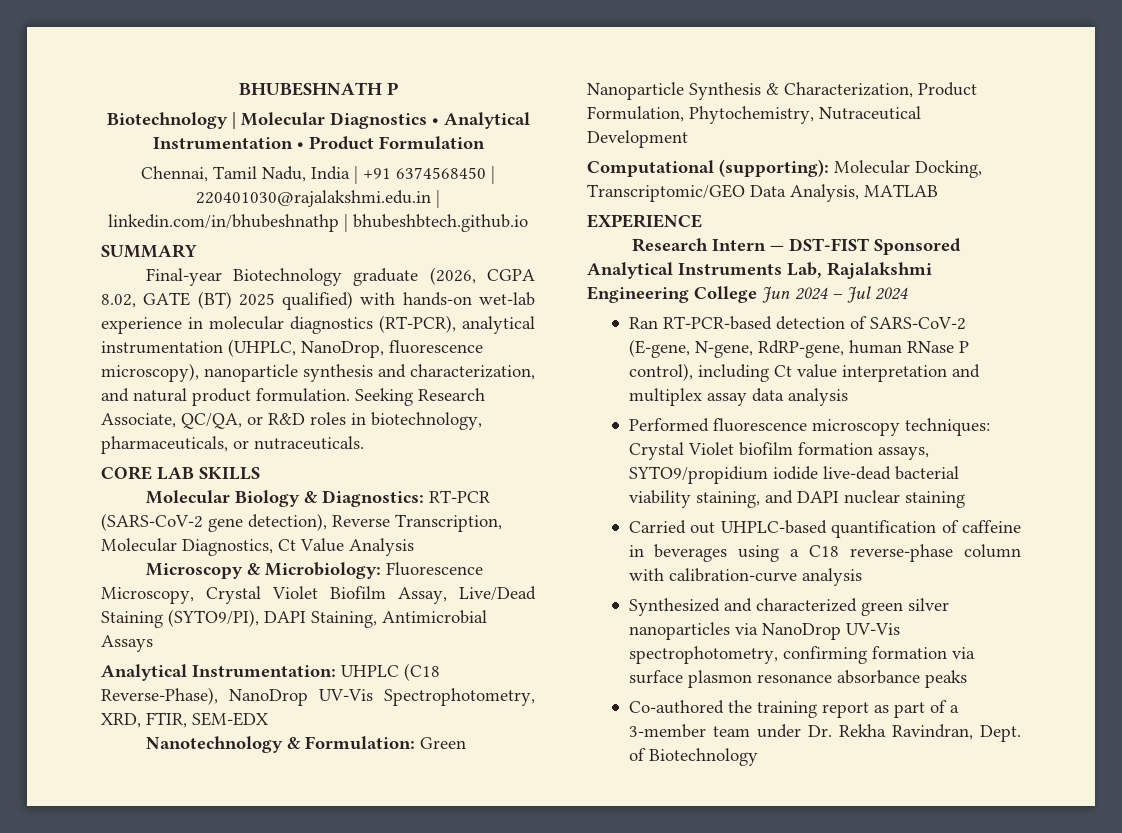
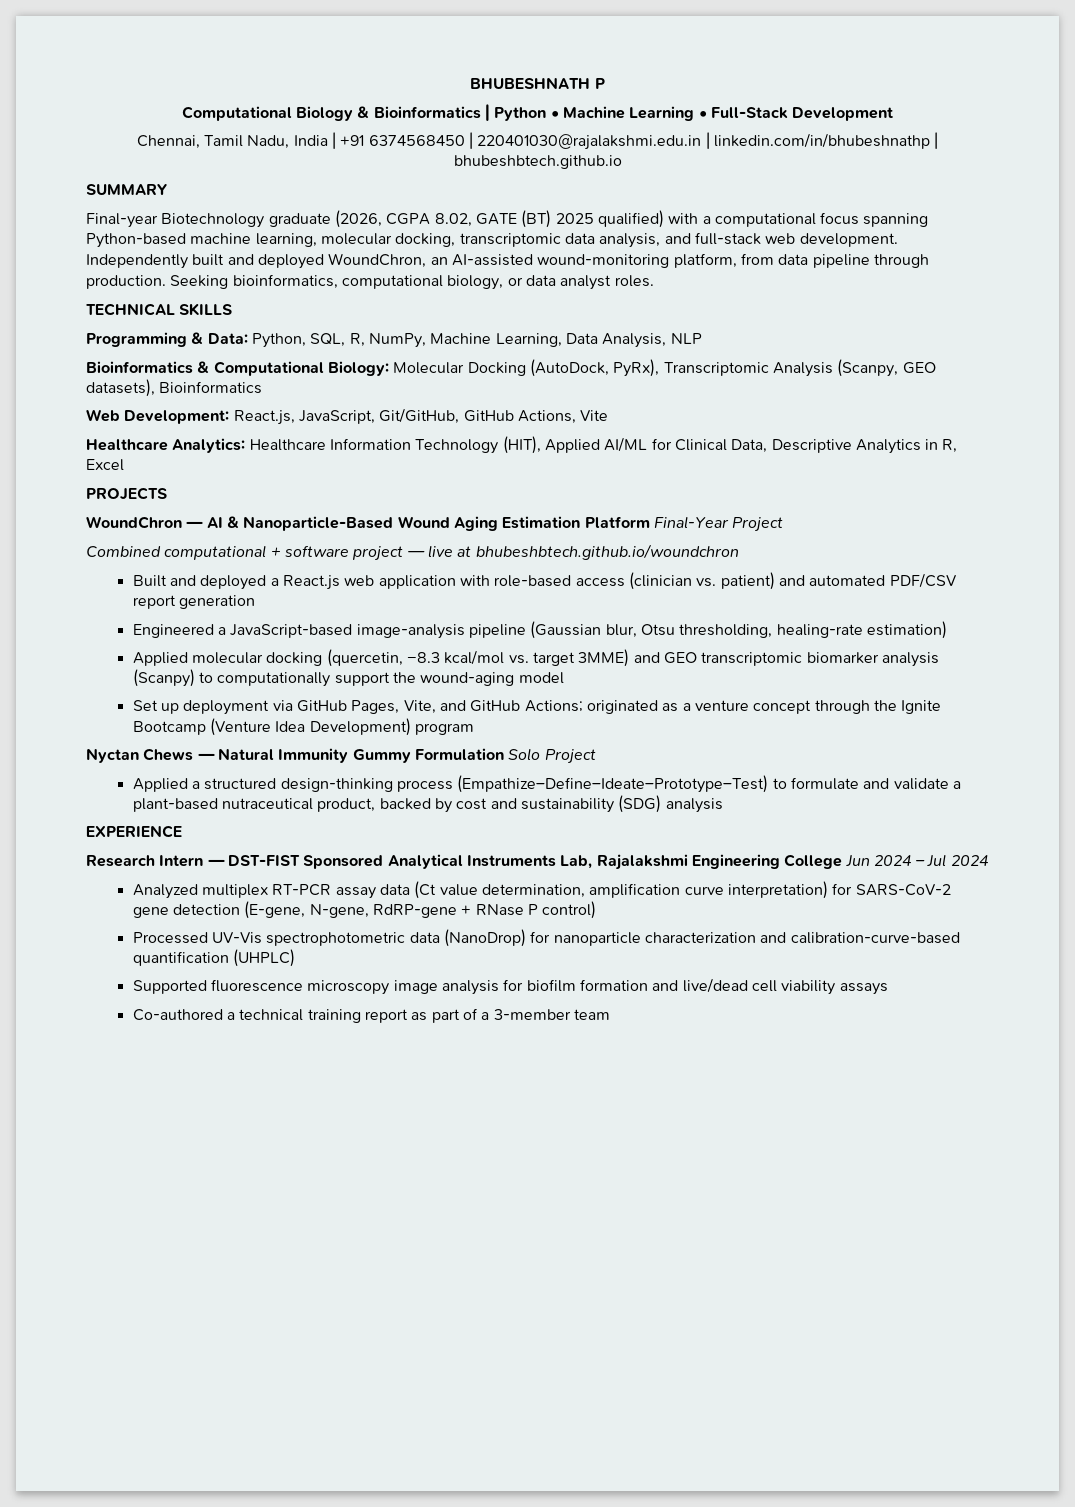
[106,112,530,129] [152,136,485,150] Biotechnology | Molecular Diagnostics • Analytical Instrumentation • Product Formulation -> [181,104,894,121] Computational Biology & Bioinformatics | Python • Machine Learning • Full-Stack Development
[402,292,535,306] [101,315,535,334] [101,339,483,358] [101,363,535,382] [101,388,485,406] [101,412,482,430] [101,436,364,454] [101,466,260,480] [145,490,490,507] [101,513,502,532] [101,538,414,556] [145,562,483,579] [101,586,536,604] [101,609,487,628] [101,635,153,652] [101,663,440,681] [101,687,535,706] [101,712,268,728] [145,736,466,753] [587,82,977,100] [587,106,921,124] [587,130,688,148] [587,159,982,178] [587,184,938,202] hands-on wet-lab experience in molecular diagnostics (RT-PCR), analytical instrumentation (UHPLC, NanoDrop, fluorescence microscopy), nanoparticle synthesis and characterization, and natural product formulation. Seeking Research Associate, QC/QA, or R&D roles in biotechnology, pharmaceuticals, or nutraceuticals. // CORE LAB SKILLS // Molecular Biology & Diagnostics: RT-PCR (SARS-CoV-2 gene detection), Reverse Transcription, Molecular Diagnostics, Ct Value Analysis // Microscopy & Microbiology: Fluorescence Microscopy, Crystal Violet Biofilm Assay, Live/Dead Staining (SYTO9/PI), DAPI Staining, Antimicrobial Assays // Analytical Instrumentation: UHPLC (C18 Reverse-Phase), NanoDrop UV-Vis Spectrophotometry, XRD, FTIR, SEM-EDX // Nanotechnology & Formulation: Green Nanoparticle Synthesis & Characterization, Product Formulation, Phytochemistry, Nutraceutical Development // Computational (supporting): Molecular Docking, Transcriptomic/GEO Data Analysis, MATLAB -> [702,212,929,227] [86,232,898,248] [86,253,929,269] [86,274,654,290] [86,303,233,316] [86,332,702,348] [86,359,936,377] [86,379,263,397] [86,408,609,425] [86,436,958,454] [86,459,124,471] [86,487,167,500] [86,516,784,532] [86,544,739,561] [132,572,957,590] [132,595,256,609] [132,621,948,639] [132,649,939,667] [132,669,564,687] [132,700,942,715] [132,718,475,736] [86,748,596,764] [132,775,962,793] [132,795,723,813] a computational focus spanning Python-based machine learning, molecular docking, transcriptomic data analysis, and full-stack web development. Independently built and deployed WoundChron, an AI-assisted wound-monitoring platform, from data pipeline through production. Seeking bioinformatics, computational biology, or data analyst roles. // TECHNICAL SKILLS // Programming & Data: Python, SQL, R, NumPy, Machine Learning, Data Analysis, NLP // Bioinformatics & Computational Biology: Molecular Docking (AutoDock, PyRx), Transcriptomic Analysis (Scanpy, GEO datasets), Bioinformatics // Web Development: React.js, JavaScript, Git/GitHub, GitHub Actions, Vite // Healthcare Analytics: Healthcare Information Technology (HIT), Applied AI/ML for Clinical Data, Descriptive Analytics in R, Excel // PROJECTS // WoundChron — AI & Nanoparticle-Based Wound Aging Estimation Platform Final-Year Project // Combined computational + software project — live at bhubeshbtech.github.io/woundchron // Built and deployed a React.js web application with role-based access (clinician vs. patient) and automated PDF/CSV report generation // Engineered a JavaScript-based image-analysis pipeline (Gaussian blur, Otsu thresholding, healing-rate estimation) // Applied molecular docking (quercetin, −8.3 kcal/mol vs. target 3MME) and GEO transcriptomic biomarker analysis (Scanpy) to computationally support the wound-aging model // Set up deployment via GitHub Pages, Vite, and GitHub Actions; originated as a venture concept through the Ignite Bootcamp (Venture Idea Development) program // Nyctan Chews — Natural Immunity Gummy Formulation Solo Project // Applied a structured design-thinking process (Empathize–Define–Ideate–Prototype–Test) to formulate and validate a plant-based nutraceutical product, backed by cost and sustainability (SDG) analysis
[628,316,966,330] [628,339,969,358] [628,363,980,382] [628,388,848,406] [628,418,990,436] [628,442,929,460] [628,466,959,484] [628,490,965,508] [628,520,1021,538] [628,544,1021,562] [628,568,862,586] [628,598,949,616] [628,622,900,640] [628,646,975,664] [628,670,967,688] Ran RT-PCR-based detection of SARS-CoV-2 (E-gene, N-gene, RdRP-gene, human RNase P control), including Ct value interpretation and multiplex assay data analysis // Performed fluorescence microscopy techniques: Crystal Violet biofilm formation assays, SYTO9/propidium iodide live-dead bacterial viability staining, and DAPI nuclear staining // Carried out UHPLC-based quantification of caffeine in beverages using a C18 reverse-phase column with calibration-curve analysis // Synthesized and characterized green silver nanoparticles via NanoDrop UV-Vis spectrophotometry, confirming formation via surface plasmon resonance absorbance peaks -> [132,881,951,899] [132,901,597,919] [132,929,960,947] [132,949,296,967] [132,978,888,995] Analyzed multiplex RT-PCR assay data (Ct value determination, amplification curve interpretation) for SARS-CoV-2 gene detection (E-gene, N-gene, RdRP-gene + RNase P control) // Processed UV-Vis spectrophotometric data (NanoDrop) for nanoparticle characterization and calibration-curve-based quantification (UHPLC) // Supported fluorescence microscopy image analysis for biofilm formation and live/dead cell viability assays
[727,700,752,713] the -> [227,1009,304,1021] a technical
[756,724,1021,742] [628,748,758,766] under Dr. Rekha Ravindran, Dept. of Biotechnology -> (611, 1014) none

